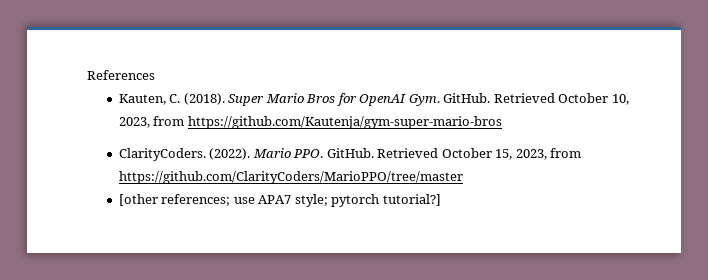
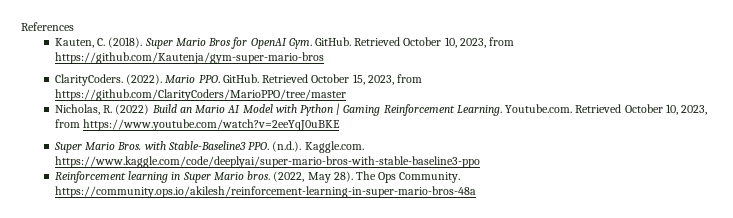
[118,194,441,207] [other references; use APA7 style; pytorch tutorial?] -> [54,103,708,116] [54,119,341,131] [53,141,364,153] [54,156,480,168] [54,171,461,183] [54,186,476,198] Nicholas, R. (2022) Build an Mario AI Model with Python | Gaming Reinforcement Learning. Youtube.com. Retrieved October 10, 2023, from https://www.youtube.com/watch?v=2eeYqJ0uBKE // Super Mario Bros. with Stable-Baseline3 PPO. (n.d.). Kaggle.com. https://www.kaggle.com/code/deeplyai/super-mario-bros-with-stable-baseline3-ppo // Reinforcement learning in Super Mario bros. (2022, May 28). The Ops Community. https://community.ops.io/akilesh/reinforcement-learning-in-super-mario-bros-48a

